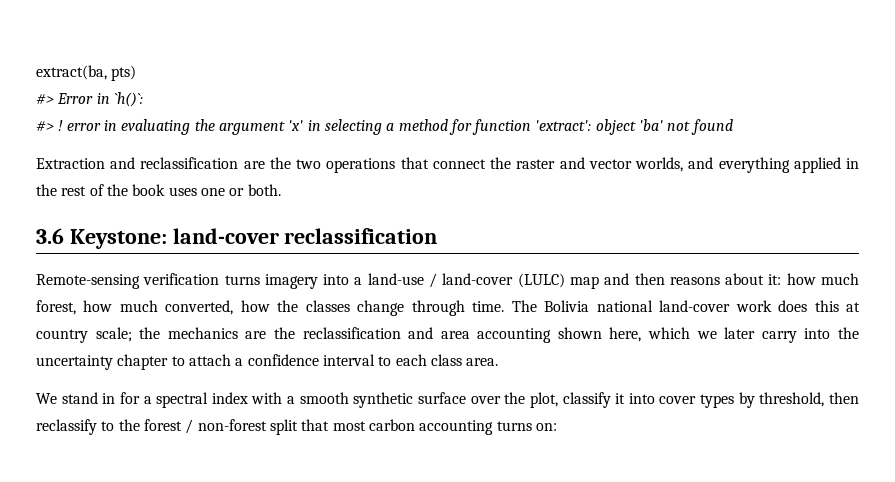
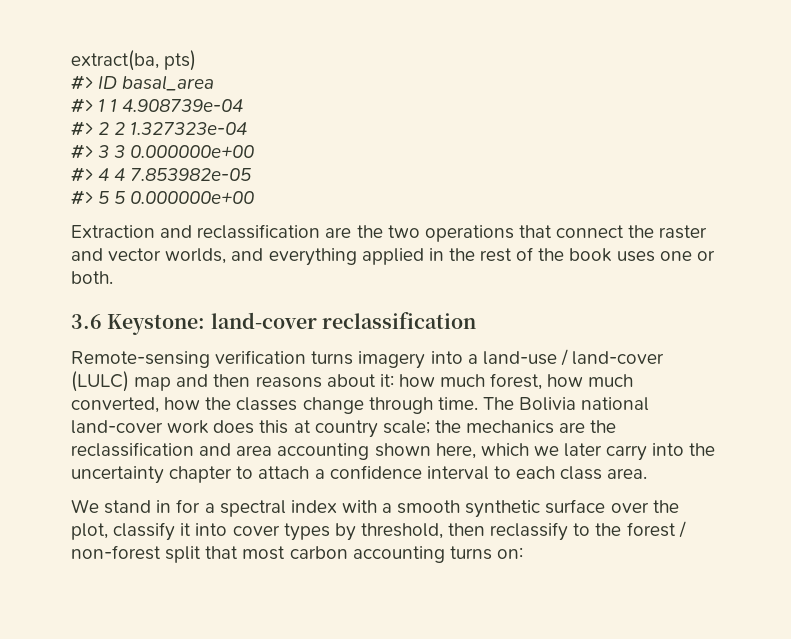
[57,92,143,107] [36,119,733,135] Error in `h()`: // #> ! error in evaluating the argument 'x' in selecting a method for function 'extract': object 'ba' not found -> [98,75,215,91] [71,98,244,113] [71,121,248,136] [71,144,255,159] [71,167,252,182] [71,190,255,205] ID basal_area // #> 1 1 4.908739e-04 // #> 2 2 1.327323e-04 // #> 3 3 0.000000e+00 // #> 4 4 7.853982e-05 // #> 5 5 0.000000e+00

